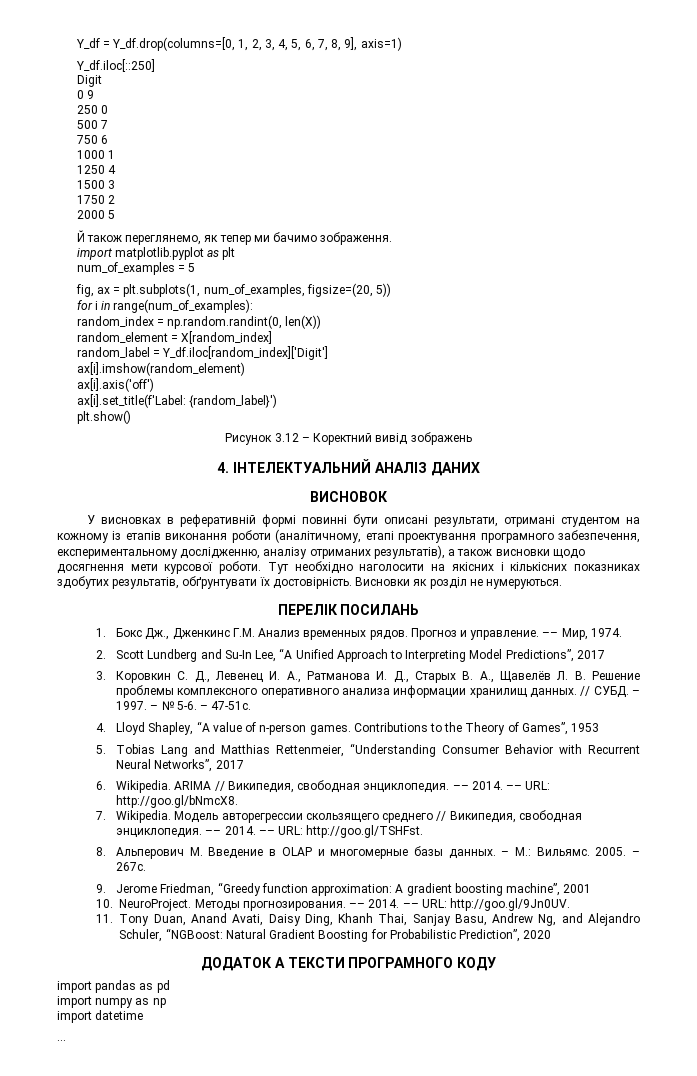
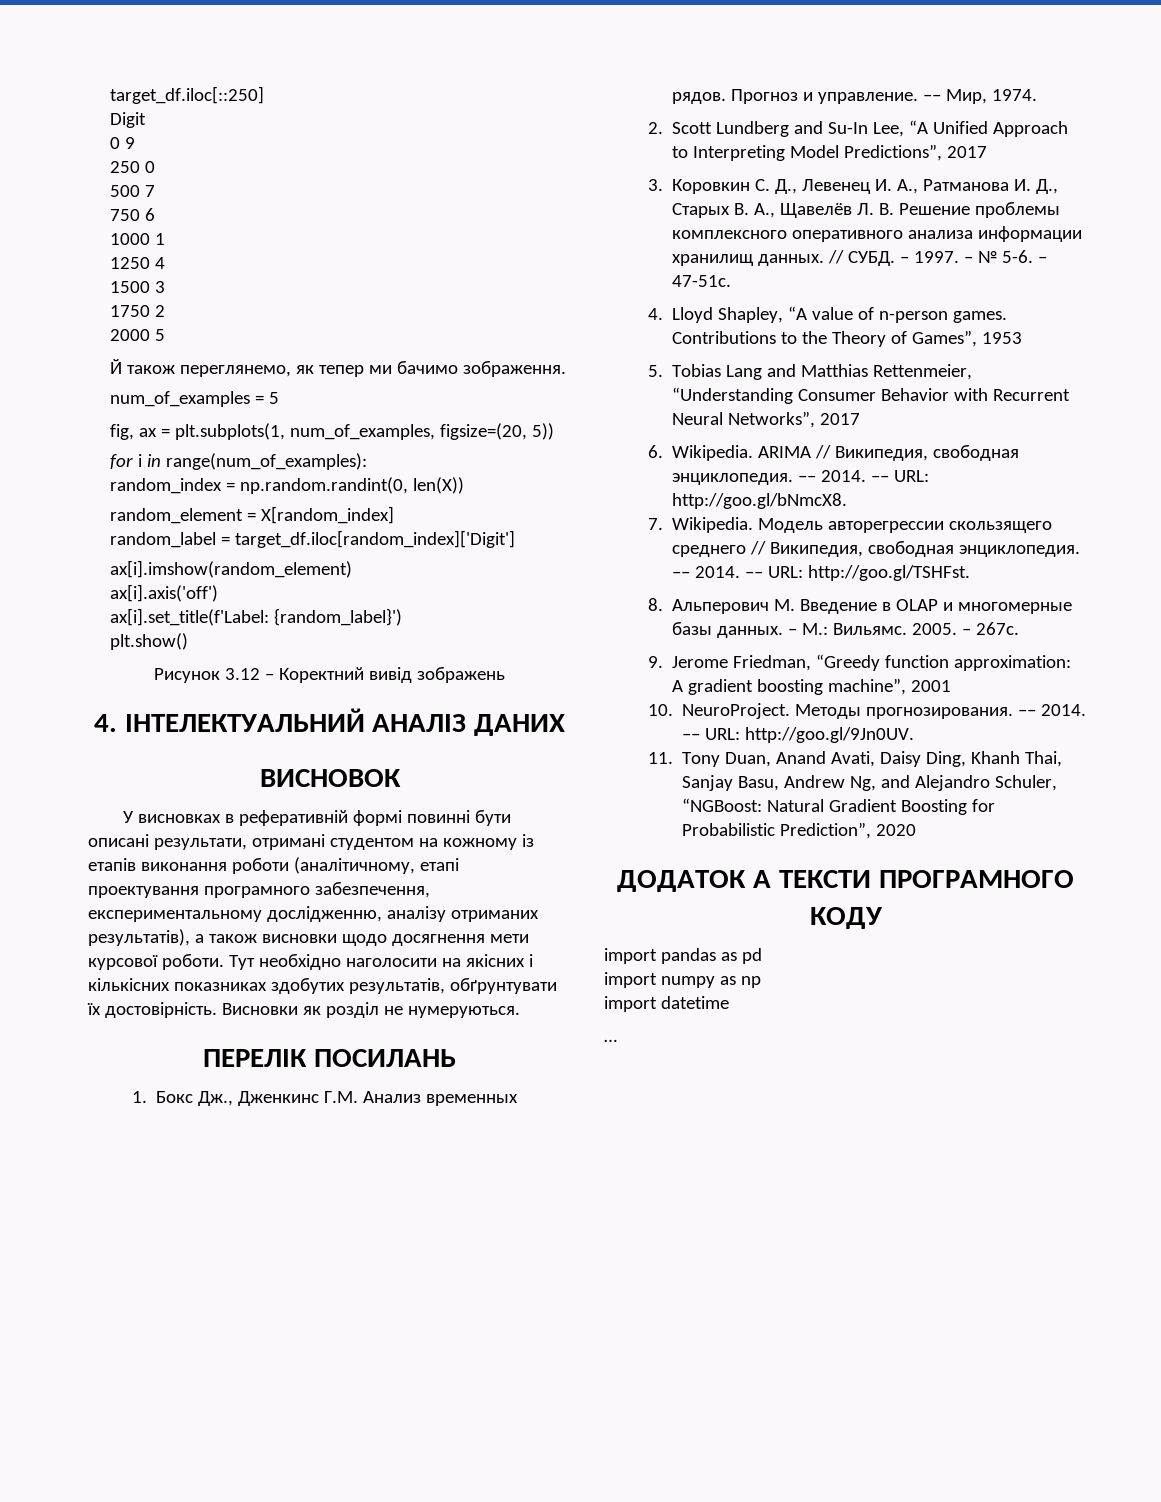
[75,37,402,51] [75,59,155,72] Y_df = Y_df.drop(columns=[0, 1, 2, 3, 4, 5, 6, 7, 8, 9], axis=1) // Y_df.iloc[::250] -> [110,86,265,104] target_df.iloc[::250]
[76,247,236,260] // import matplotlib.pyplot as plt -> (566, 369) none
[162,346,329,360] Y_df.iloc[random_index]['Digit'] -> [235,530,516,548] target_df.iloc[random_index]['Digit']

